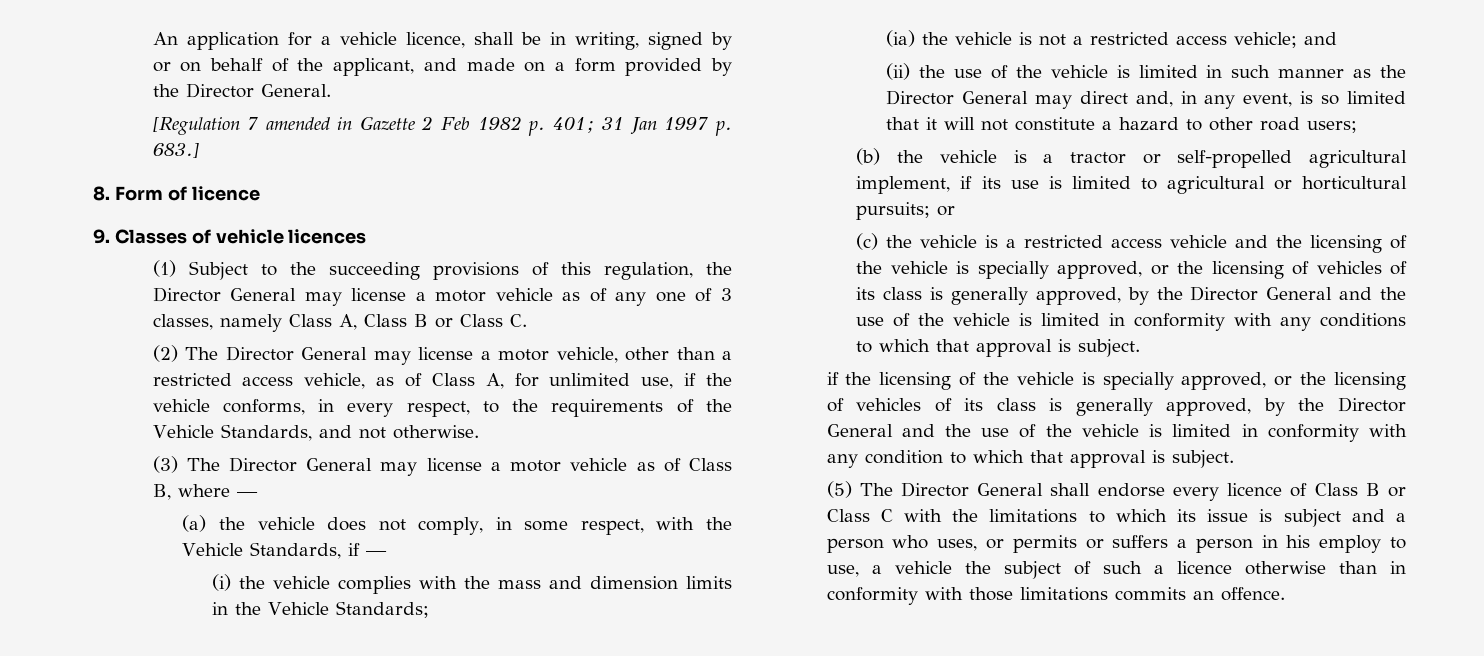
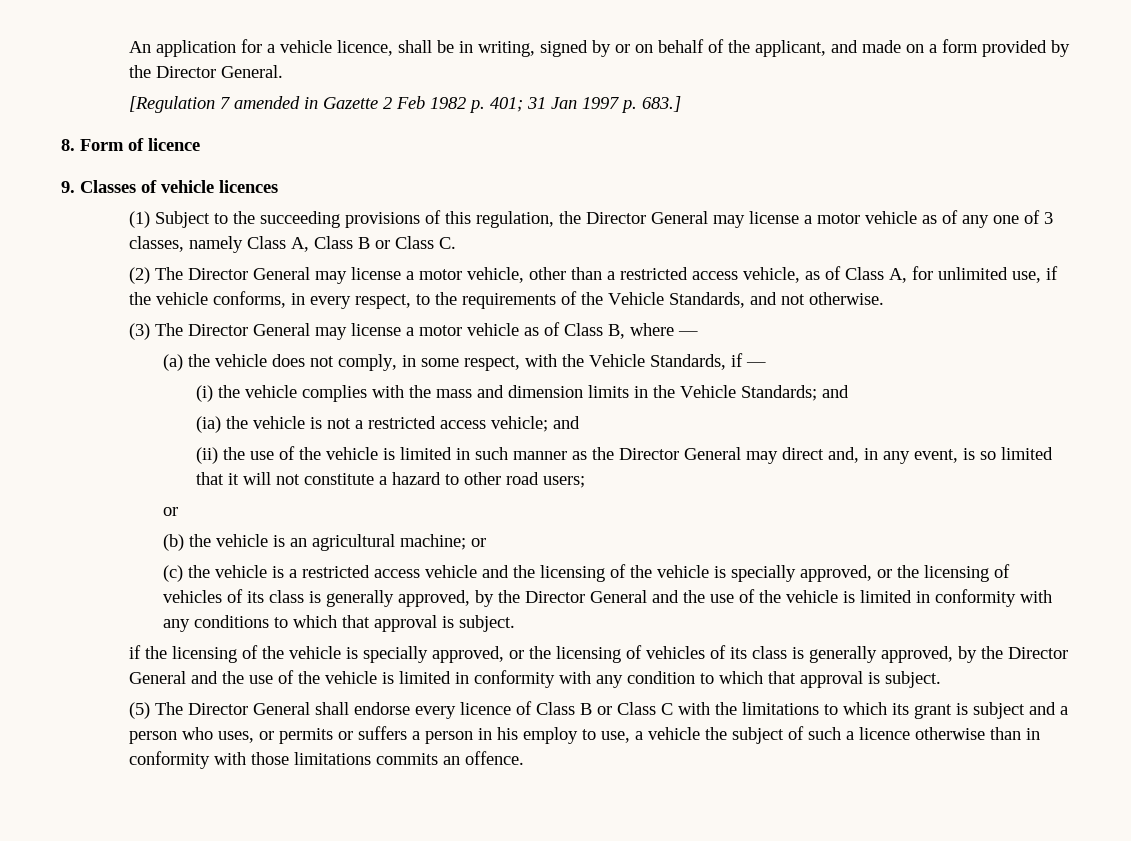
(430, 609) none -> [822,385,850,398] and
(1358, 127) none -> [162,507,178,516] // or
[1043,150,1407,168] [856,176,1407,194] [856,202,931,220] a tractor or self-propelled agricultural implement, if its use is limited to agricultural or horticultural pursuits; -> [289,534,466,551] an agricultural machine;
[1207,509,1249,522] issue -> [913,704,952,719] grant

